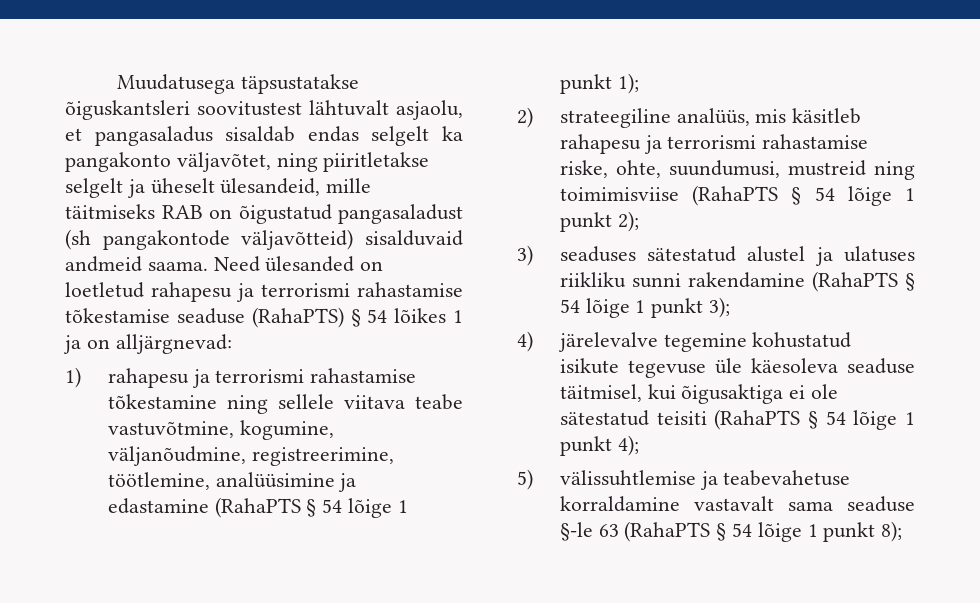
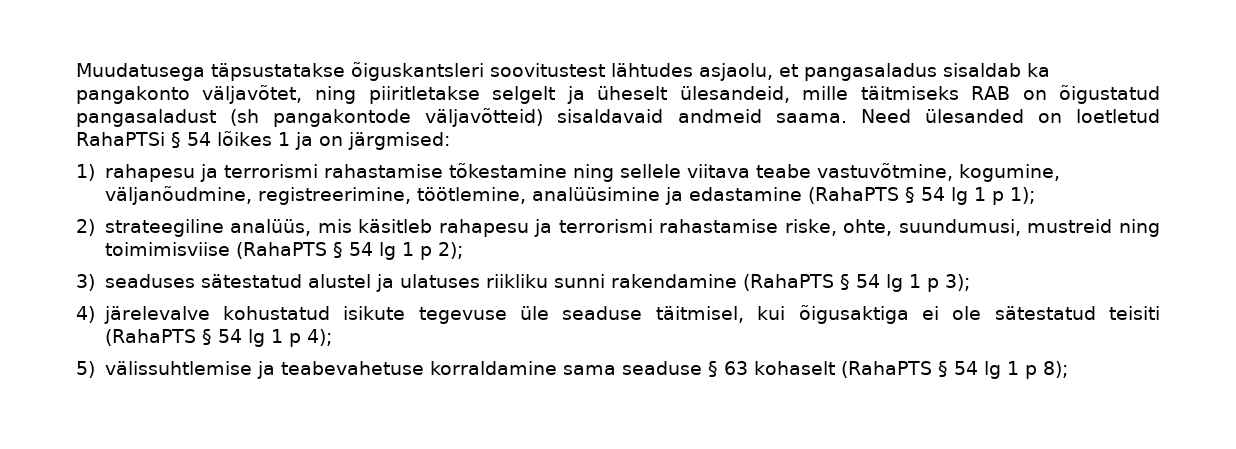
[309,100,389,116] lähtuvalt -> [611,63,693,77] lähtudes
[307,126,430,146] endas selgelt -> (1021, 70) none
[365,230,463,246] sisalduvaid -> [557,109,664,123] sisaldavaid
[151,282,463,302] [65,307,344,328] rahapesu ja terrorismi rahastamise tõkestamise seaduse (RahaPTS) -> [76,132,165,146] RahaPTSi
[115,334,232,354] alljärgnevad: -> [347,132,450,150] järgmised:
[348,498,408,518] [559,74,612,94] lõige 1 punkt -> [950,187,1004,205] lg 1 p
[847,186,916,206] [559,212,612,232] lõige 1 punkt -> [378,242,432,260] lg 1 p
[585,298,704,318] lõige 1 punkt -> [886,274,940,292] lg 1 p
[663,333,747,352] tegemine -> (210, 315) none
[750,358,838,373] käesoleva -> (549, 313) none
[853,410,915,430] [559,436,612,456] lõige 1 punkt -> [247,329,301,347] lg 1 p
[693,496,774,511] vastavalt -> (558, 368) none
[559,521,876,542] §-le 63 (RahaPTS § 54 lõige 1 punkt -> [708,361,1038,379] § 63 kohaselt (RahaPTS § 54 lg 1 p

